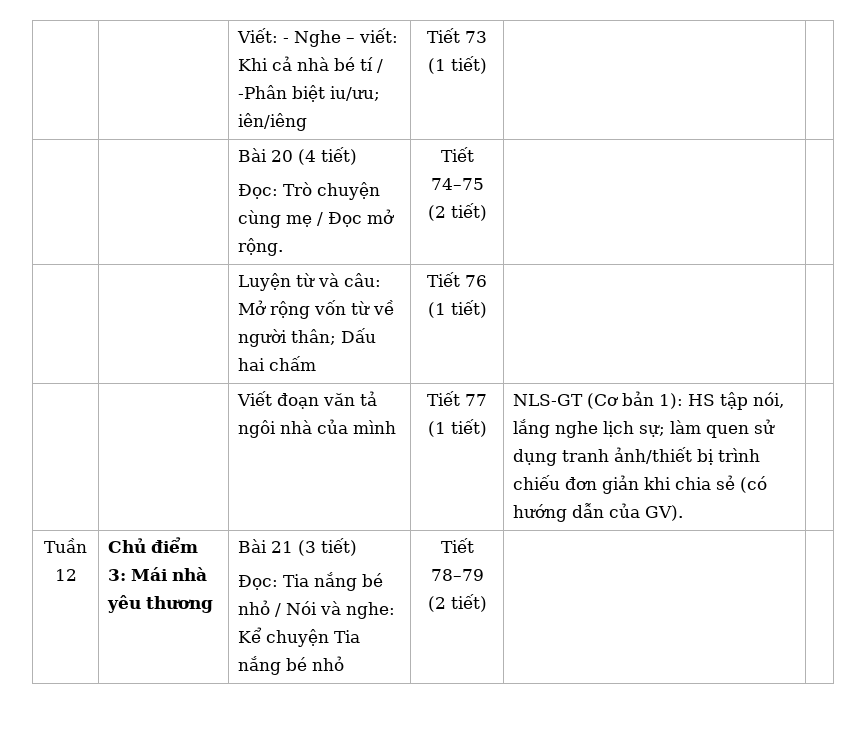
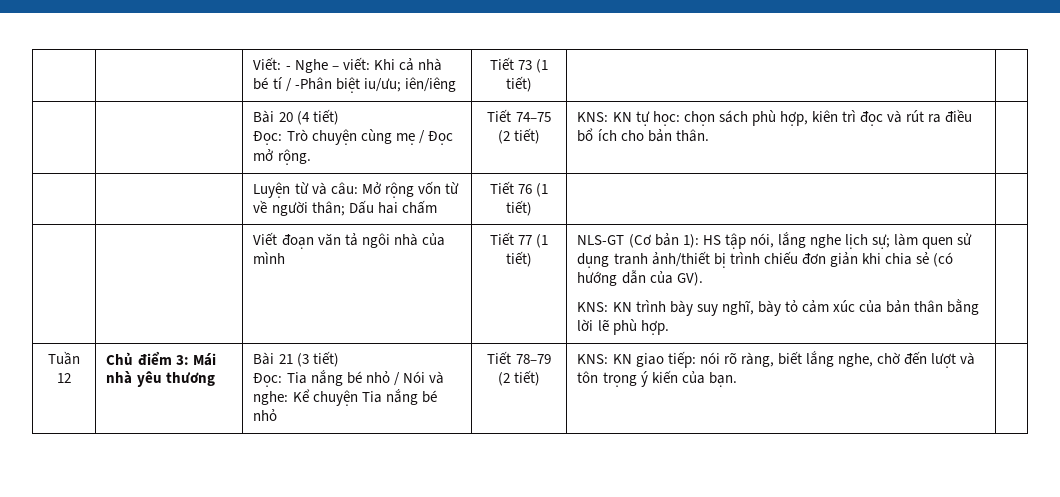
(487, 212) none -> [577,109,973,126] [577,128,709,142] KNS: KN tự học: chọn sách phù hợp, kiên trì đọc và rút ra điều bổ ích cho bản thân.
(683, 513) none -> [577,299,980,316] [577,319,669,335] // KNS: KN trình bày suy nghĩ, bày tỏ cảm xúc của bản thân bằng lời lẽ phù hợp.
(487, 603) none -> [577,351,976,368] [577,370,737,387] KNS: KN giao tiếp: nói rõ ràng, biết lắng nghe, chờ đến lượt và tôn trọng ý kiến của bạn.

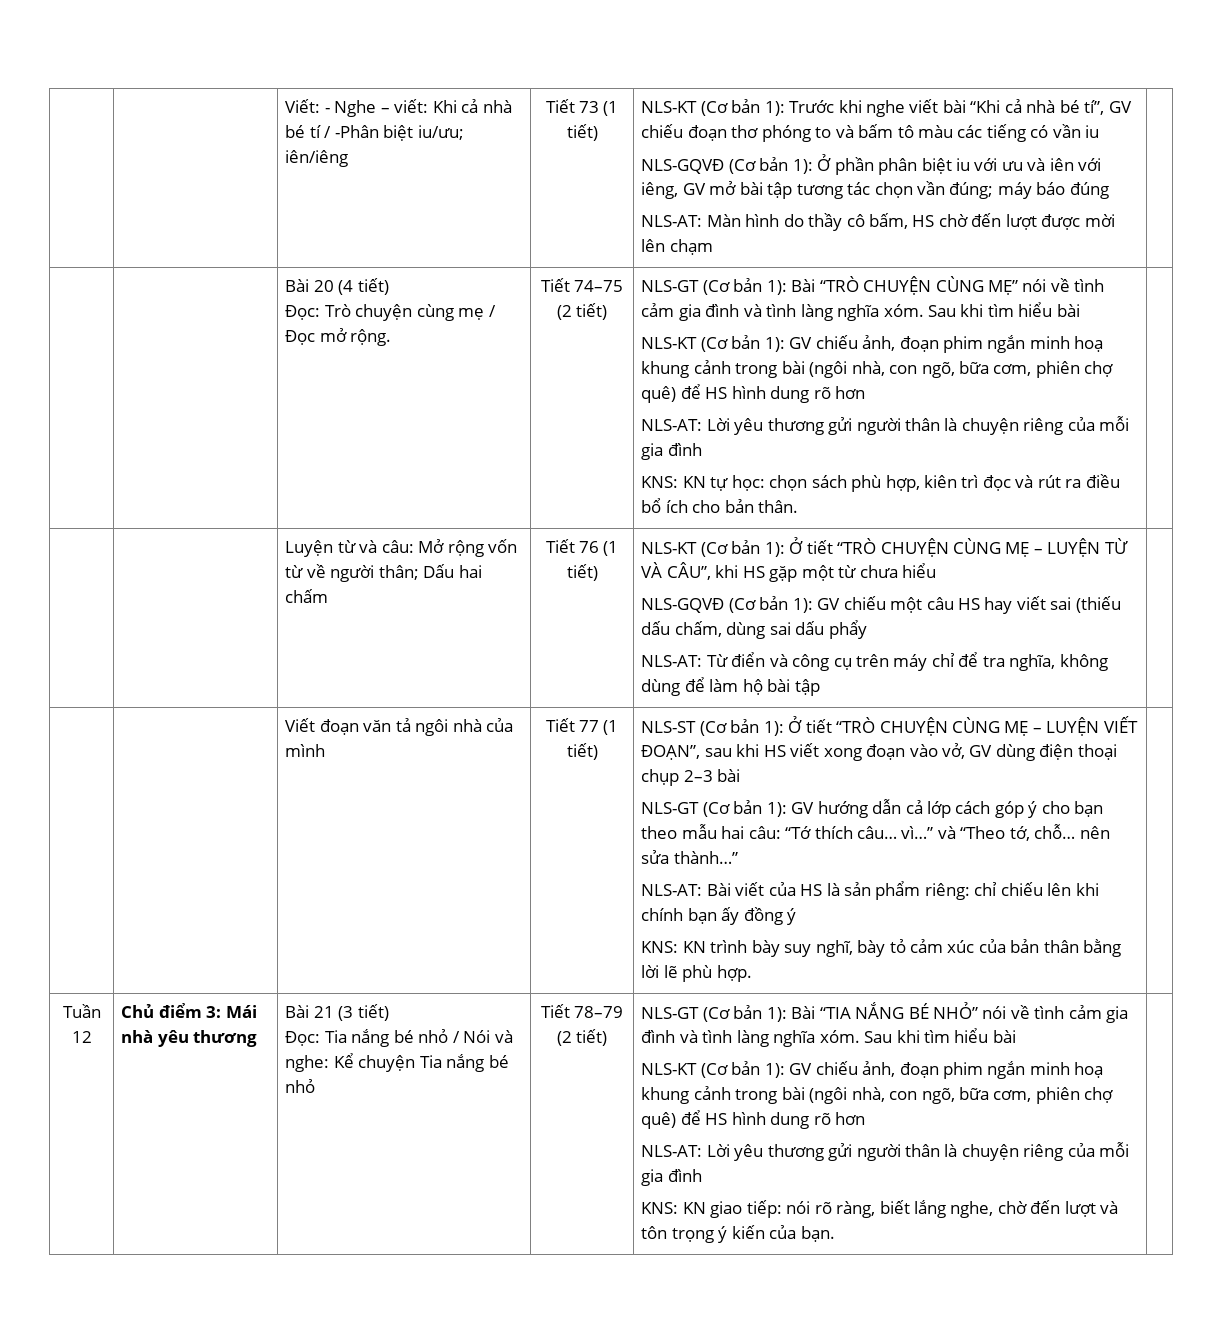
(532, 84) none -> [641,99,1132,117] [641,124,1100,142] [641,154,1102,175] [641,181,1109,199] [641,213,1115,231] [641,239,713,255] NLS-KT (Cơ bản 1): Trước khi nghe viết bài “Khi cả nhà bé tí”, GV chiếu đoạn thơ phóng to và bấm tô màu các tiếng có vần iu // NLS-GQVĐ (Cơ bản 1): Ở phần phân biệt iu với ưu và iên với iêng, GV mở bài tập tương tác chọn vần đúng; máy báo đúng // NLS-AT: Màn hình do thầy cô bấm, HS chờ đến lượt được mời lên chạm
(541, 136) none -> [641,276,1105,295] [641,302,1080,321] [641,335,1104,353] [641,360,1114,378] [641,384,866,403] [641,416,1130,435] [641,443,702,460] NLS-GT (Cơ bản 1): Bài “TRÒ CHUYỆN CÙNG MẸ” nói về tình cảm gia đình và tình làng nghĩa xóm. Sau khi tìm hiểu bài // NLS-KT (Cơ bản 1): GV chiếu ảnh, đoạn phim ngắn minh hoạ khung cảnh trong bài (ngôi nhà, con ngõ, bữa cơm, phiên chợ quê) để HS hình dung rõ hơn // NLS-AT: Lời yêu thương gửi người thân là chuyện riêng của mỗi gia đình //
(532, 208) none -> [641,537,1128,557] [641,562,936,582] [641,596,1121,614] [641,620,867,639] [641,652,1108,671] [641,677,820,696] NLS-KT (Cơ bản 1): Ở tiết “TRÒ CHUYỆN CÙNG MẸ – LUYỆN TỪ VÀ CÂU”, khi HS gặp một từ chưa hiểu // NLS-GQVĐ (Cơ bản 1): GV chiếu một câu HS hay viết sai (thiếu dấu chấm, dùng sai dấu phẩy // NLS-AT: Từ điển và công cụ trên máy chỉ để tra nghĩa, không dùng để làm hộ bài tập
[577,232,973,249] [577,251,954,268] [577,270,703,286] NLS-GT (Cơ bản 1): HS tập nói, lắng nghe lịch sự; làm quen sử dụng tranh ảnh/thiết bị trình chiếu đơn giản khi chia sẻ (có hướng dẫn của GV). -> [641,716,1138,736] [641,743,1117,761] [641,769,741,786] [641,799,1104,818] [641,824,1110,841] [641,850,738,864] [641,881,1099,900] [641,907,797,925] NLS-ST (Cơ bản 1): Ở tiết “TRÒ CHUYỆN CÙNG MẸ – LUYỆN VIẾT ĐOẠN”, sau khi HS viết xong đoạn vào vở, GV dùng điện thoại chụp 2–3 bài // NLS-GT (Cơ bản 1): GV hướng dẫn cả lớp cách góp ý cho bạn theo mẫu hai câu: “Tớ thích câu… vì…” và “Theo tớ, chỗ… nên sửa thành…” // NLS-AT: Bài viết của HS là sản phẩm riêng: chỉ chiếu lên khi chính bạn ấy đồng ý
(541, 378) none -> [641,1002,1129,1023] [641,1028,1016,1047] [641,1061,1104,1079] [641,1086,1114,1104] [641,1110,866,1129] [641,1142,1130,1161] [641,1169,702,1186] NLS-GT (Cơ bản 1): Bài “TIA NẮNG BÉ NHỎ” nói về tình cảm gia đình và tình làng nghĩa xóm. Sau khi tìm hiểu bài // NLS-KT (Cơ bản 1): GV chiếu ảnh, đoạn phim ngắn minh hoạ khung cảnh trong bài (ngôi nhà, con ngõ, bữa cơm, phiên chợ quê) để HS hình dung rõ hơn // NLS-AT: Lời yêu thương gửi người thân là chuyện riêng của mỗi gia đình //

